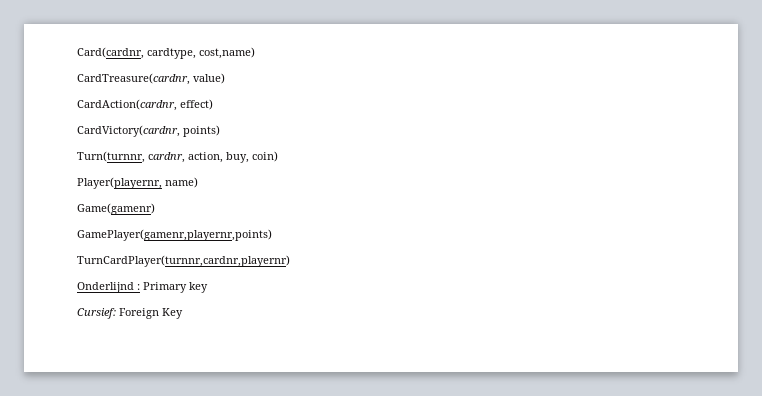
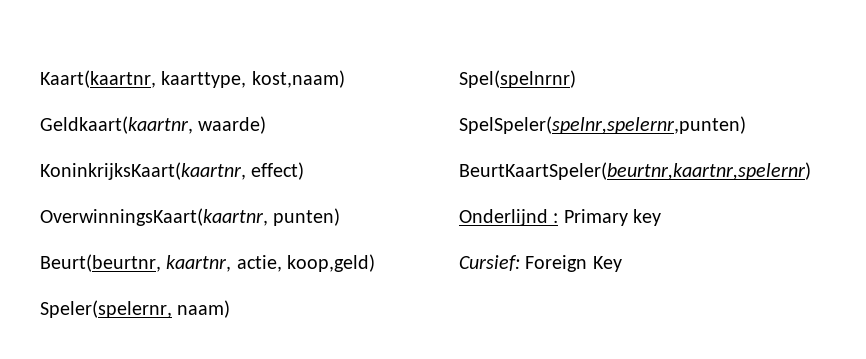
[77,47,255,59] [77,73,225,85] [77,99,213,111] [77,125,220,137] [77,151,278,163] [77,177,198,189] [77,203,155,215] [77,229,272,241] [77,255,290,267] Card(cardnr, cardtype, cost,name) // CardTreasure(cardnr, value) // CardAction(cardnr, effect) // CardVictory(cardnr, points) // Turn(turnnr, cardnr, action, buy, coin) // Player(playernr, name) // Game(gamenr) // GamePlayer(gamenr,playernr,points) // TurnCardPlayer(turnnr,cardnr,playernr) -> [40,70,345,88] [40,116,267,134] [40,162,305,180] [40,208,341,226] [40,254,376,272] [40,300,231,318] [459,70,576,88] [459,116,746,134] [459,162,811,180] Kaart(kaartnr, kaarttype, kost,naam) // Geldkaart(kaartnr, waarde) // KoninkrijksKaart(kaartnr, effect) // OverwinningsKaart(kaartnr, punten) // Beurt(beurtnr, kaartnr, actie, koop,geld) // Speler(spelernr, naam) // Spel(spelnrnr) // SpelSpeler(spelnr,spelernr,punten) // BeurtKaartSpeler(beurtnr,kaartnr,spelernr)

